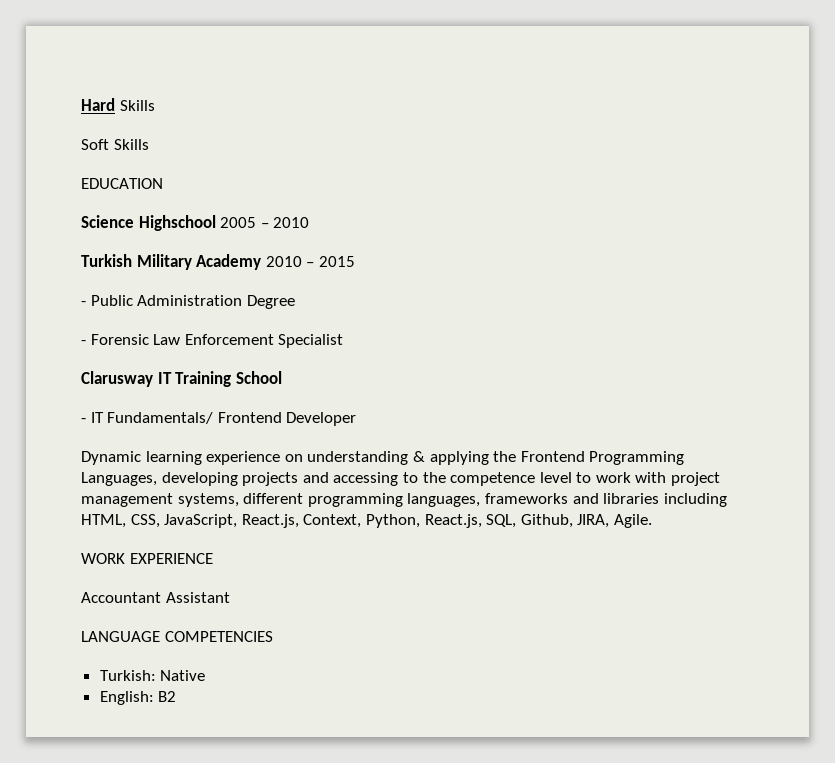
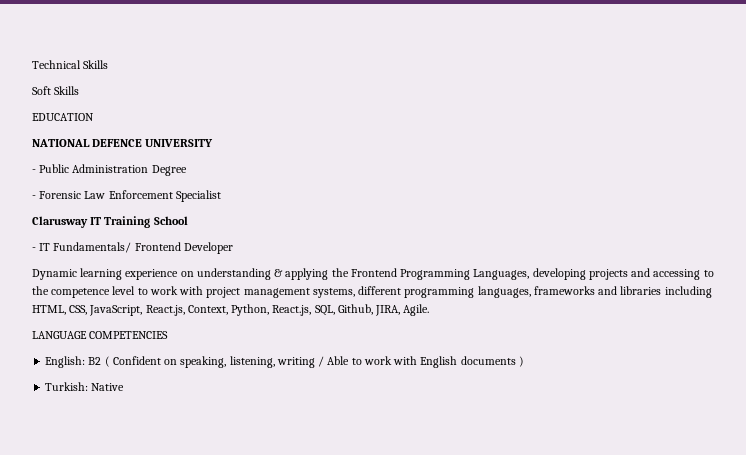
[81,98,115,111] Hard -> [32,60,81,69] Technical
[81,215,310,231] [81,254,355,270] Science Highschool 2005 – 2010 // Turkish Military Academy 2010 – 2015 -> [32,139,214,147] NATIONAL DEFENCE UNIVERSITY
[81,553,213,564] [81,592,230,603] [81,631,273,642] WORK EXPERIENCE // Accountant Assistant // LANGUAGE COMPETENCIES -> [32,331,169,339] [45,356,524,368] LANGUAGE COMPETENCIES // English: B2 ( Confident on speaking, listening, writing / Able to work with English documents )
[99,691,177,705] // English: B2 -> (125, 387) none

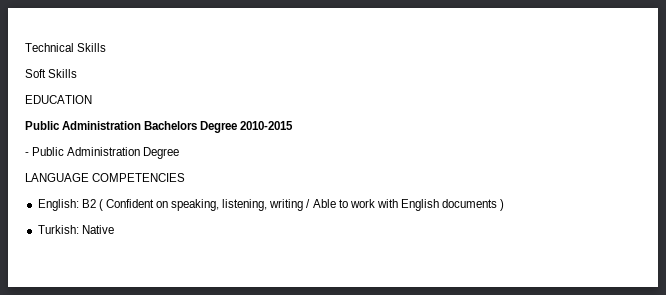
[32,139,214,147] NATIONAL DEFENCE UNIVERSITY -> [25,121,294,133] Public Administration Bachelors Degree 2010-2015
[32,190,221,202] [32,216,188,228] [32,242,233,254] [32,268,714,280] [32,286,712,298] [32,304,430,316] // - Forensic Law Enforcement Specialist // Clarusway IT Training School // - IT Fundamentals/ Frontend Developer // Dynamic learning experience on understanding & applying the Frontend Programming Languages, developing projects and accessing to the competence level to work with project management systems, different programming languages, frameworks and libraries including HTML, CSS, JavaScript, React.js, Context, Python, React.js, SQL, Github, JIRA, Agile. -> (180, 153) none

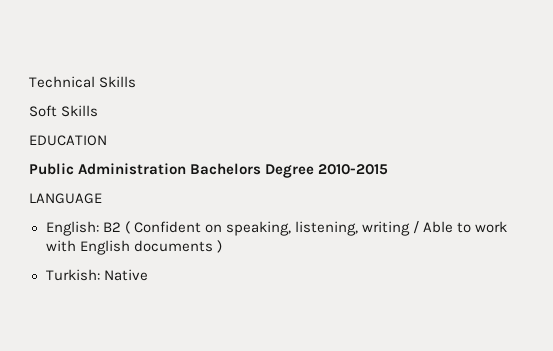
[25,147,180,159] // - Public Administration Degree -> (389, 169) none
[92,173,186,182] COMPETENCIES -> (102, 198) none

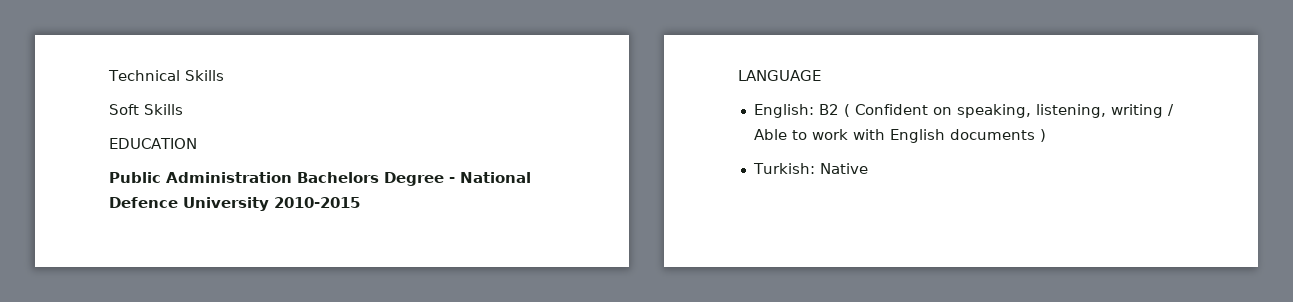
(315, 171) none -> [449,172,531,183] [109,197,269,211] - National Defence University

